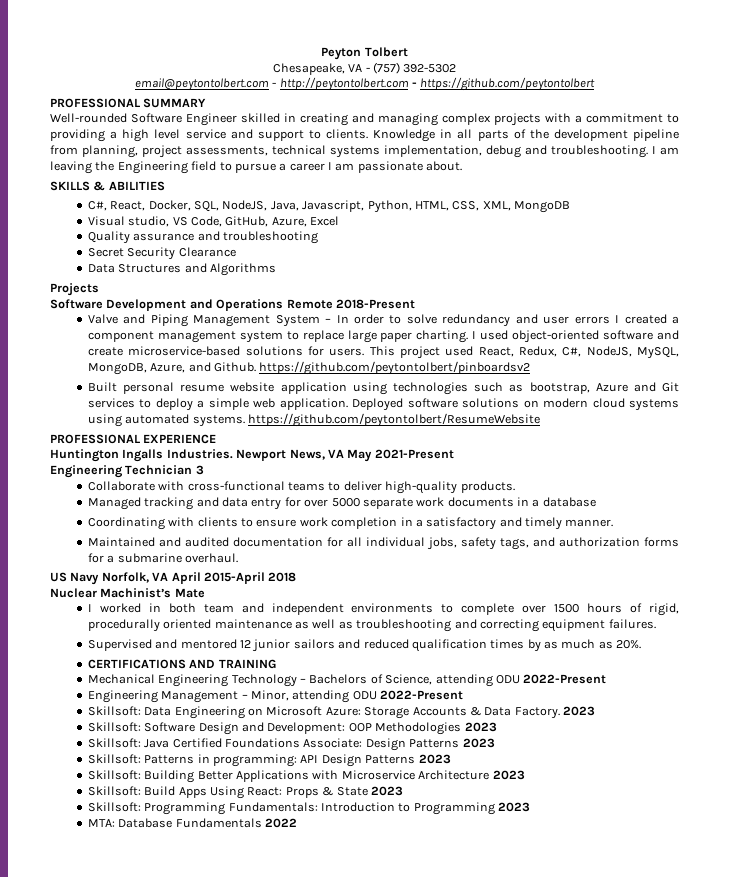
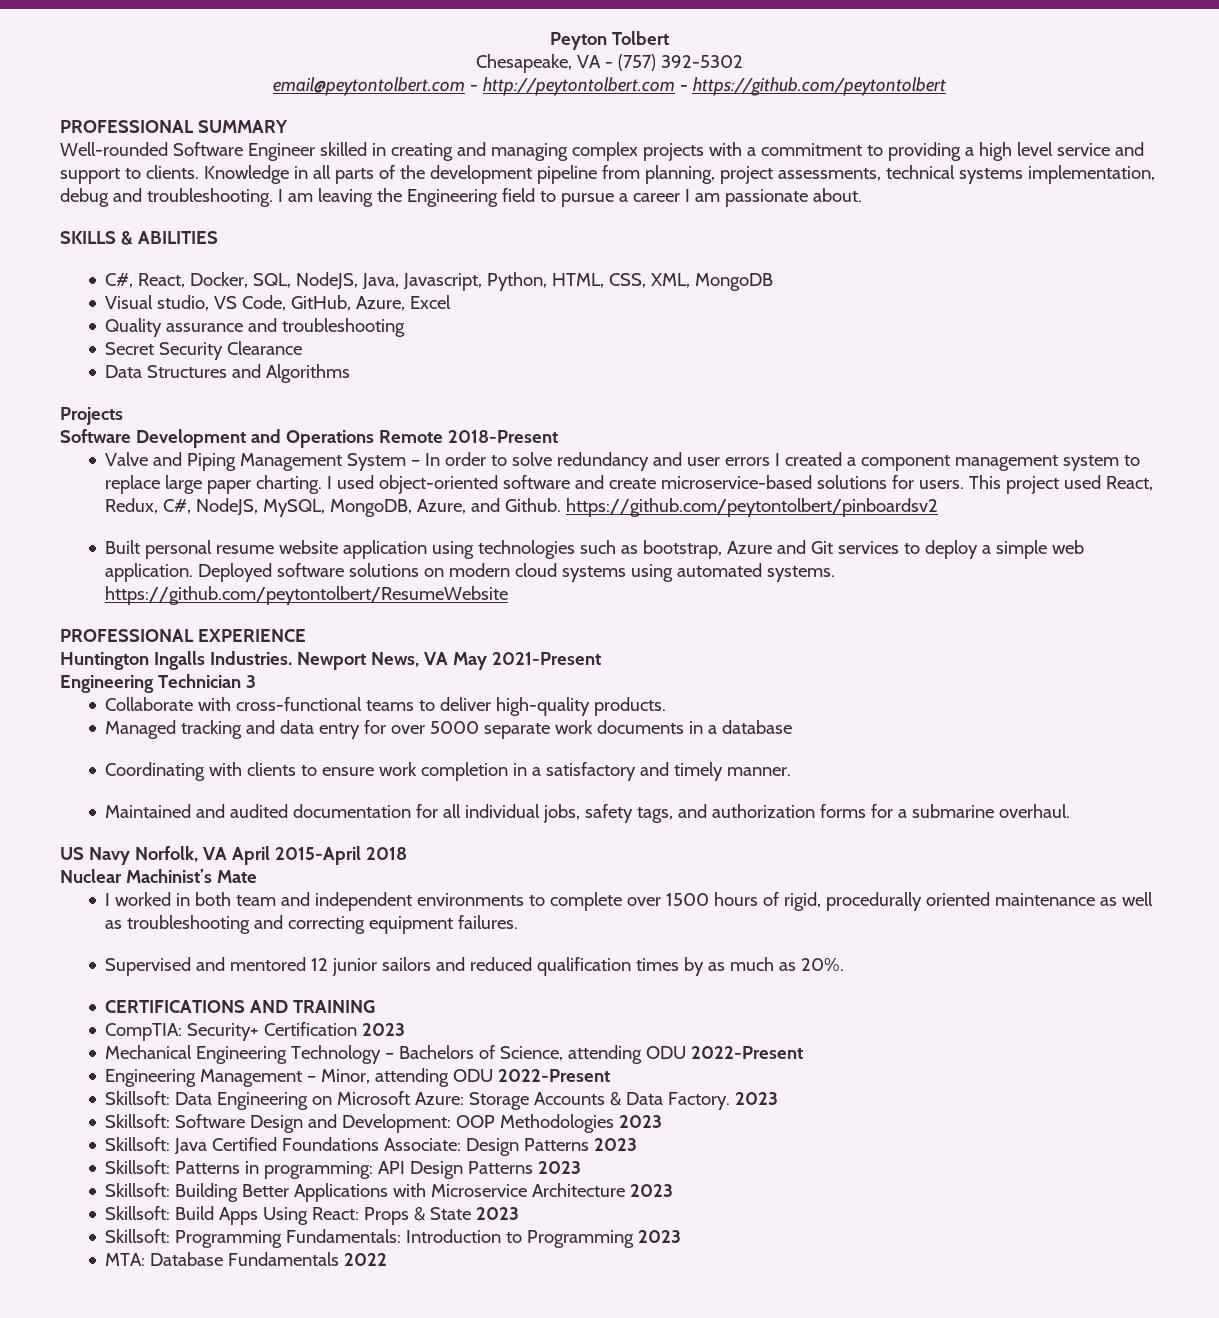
(276, 664) none -> [105,1022,406,1041] // CompTIA: Security+ Certification 2023

